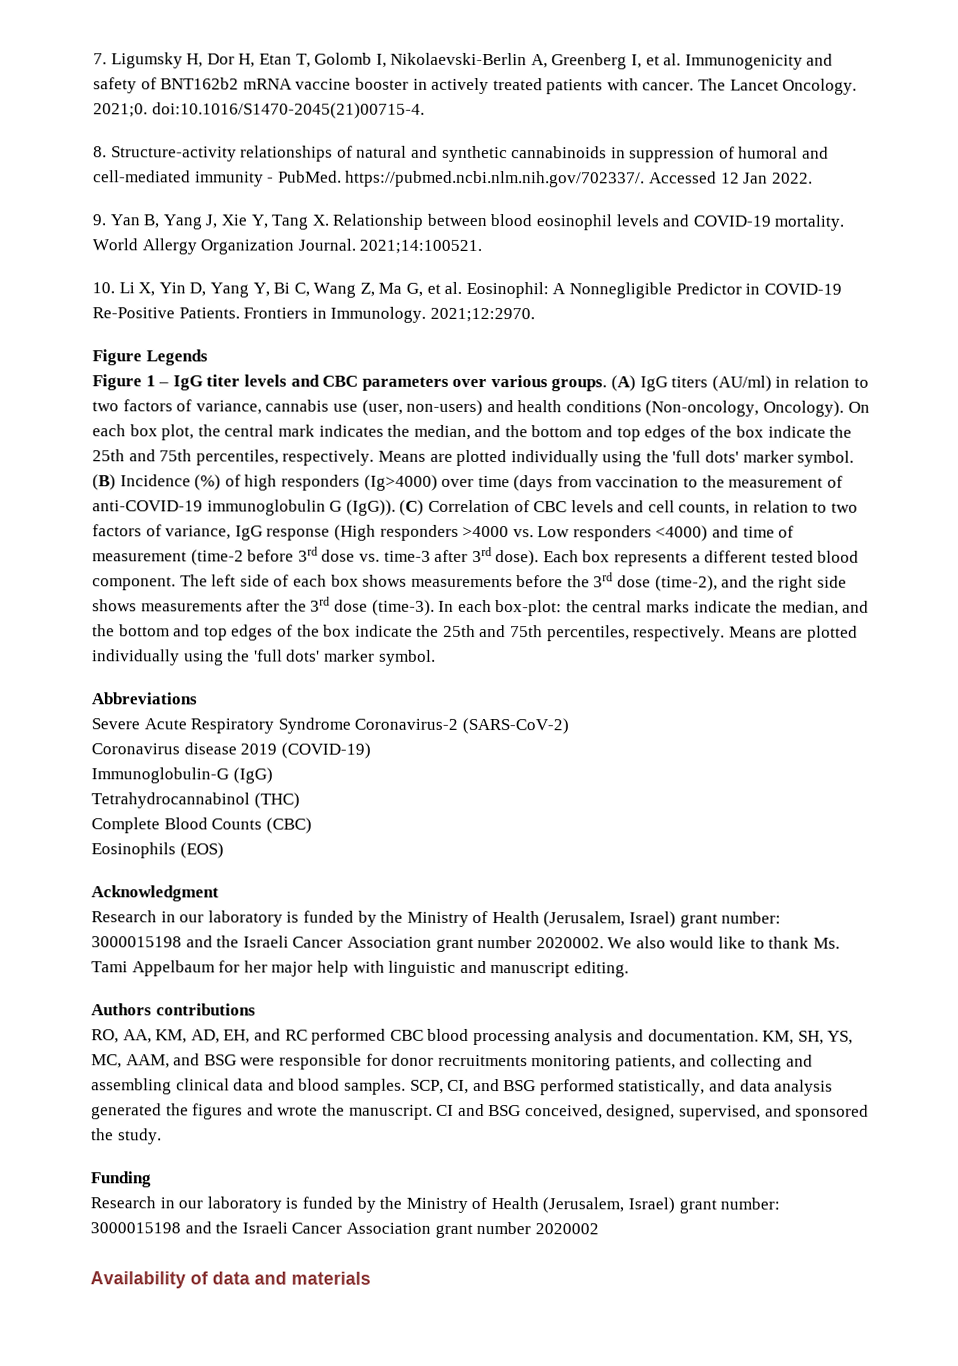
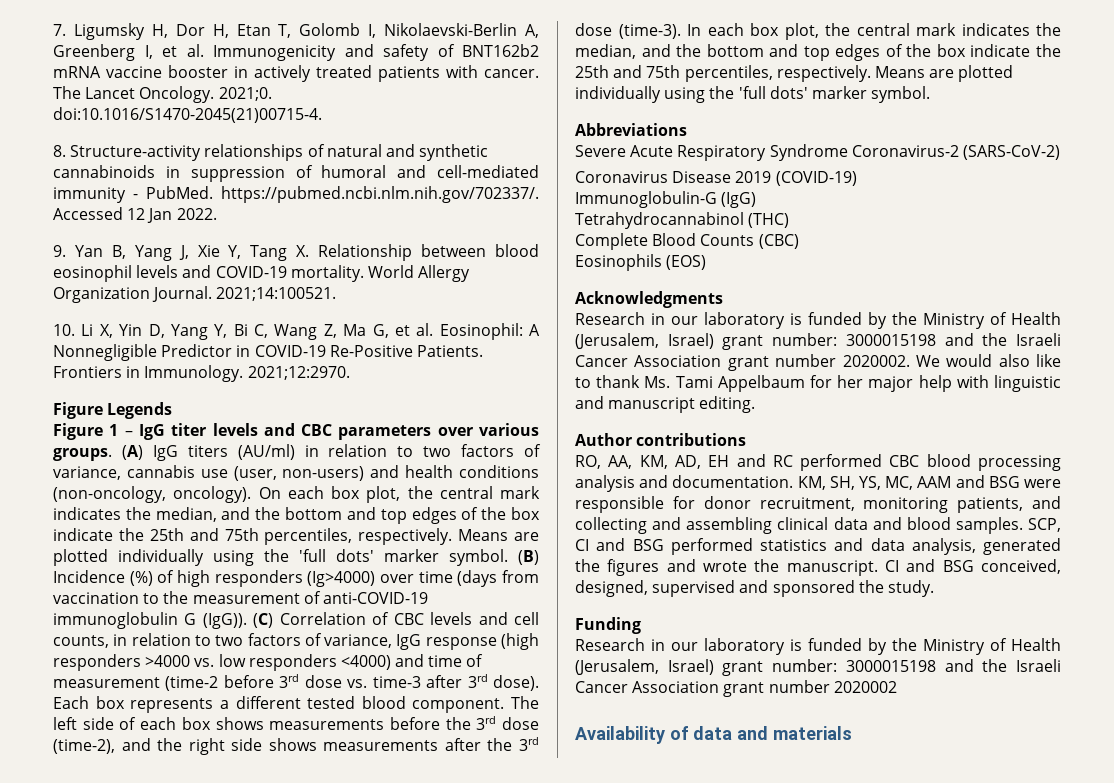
[645,400,845,417] (Non-oncology, Oncology). -> [53,486,252,503] (non-oncology, oncology).
[333,524,376,541] (High -> [501,633,540,650] (high
[537,526,571,538] Low -> [218,654,246,667] low
[495,600,752,617] box-plot: the central marks indicate -> [750,23,1030,40] box plot, the central mark indicates
[183,742,237,755] disease -> [672,171,732,183] Disease
[91,885,219,902] Acknowledgment -> [575,291,723,308] Acknowledgments
[635,936,715,949] also would -> [946,354,1030,367] would also
[91,1003,152,1016] Authors -> [575,433,632,446] Author
[223,1029,251,1044] EH, -> [708,455,730,467] EH
[125,1054,170,1069] AAM, -> [917,476,952,488] AAM
[437,1054,528,1067] recruitments -> [759,497,855,511] recruitment,
[447,1079,470,1094] CI, -> [575,539,589,551] CI
[618,1079,706,1096] statistically, -> [760,539,827,551] statistics
[774,1079,834,1096] analysis -> [911,538,976,555] analysis,
[679,1104,762,1121] supervised, -> [652,580,736,597] supervised

